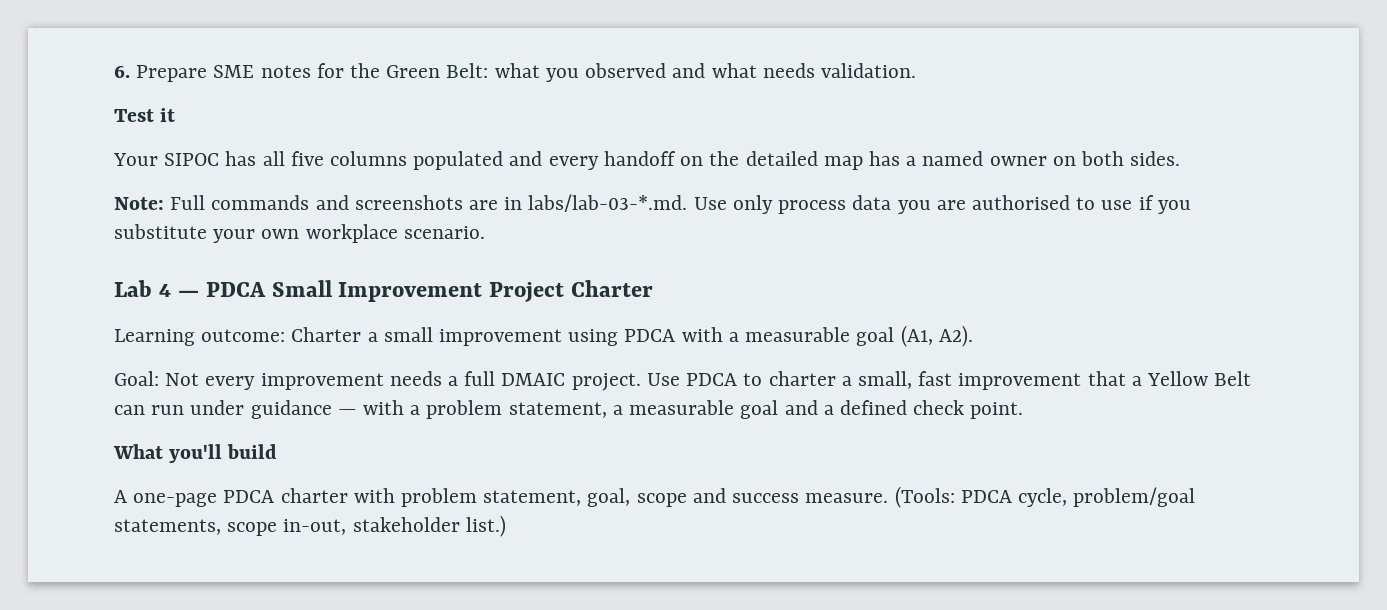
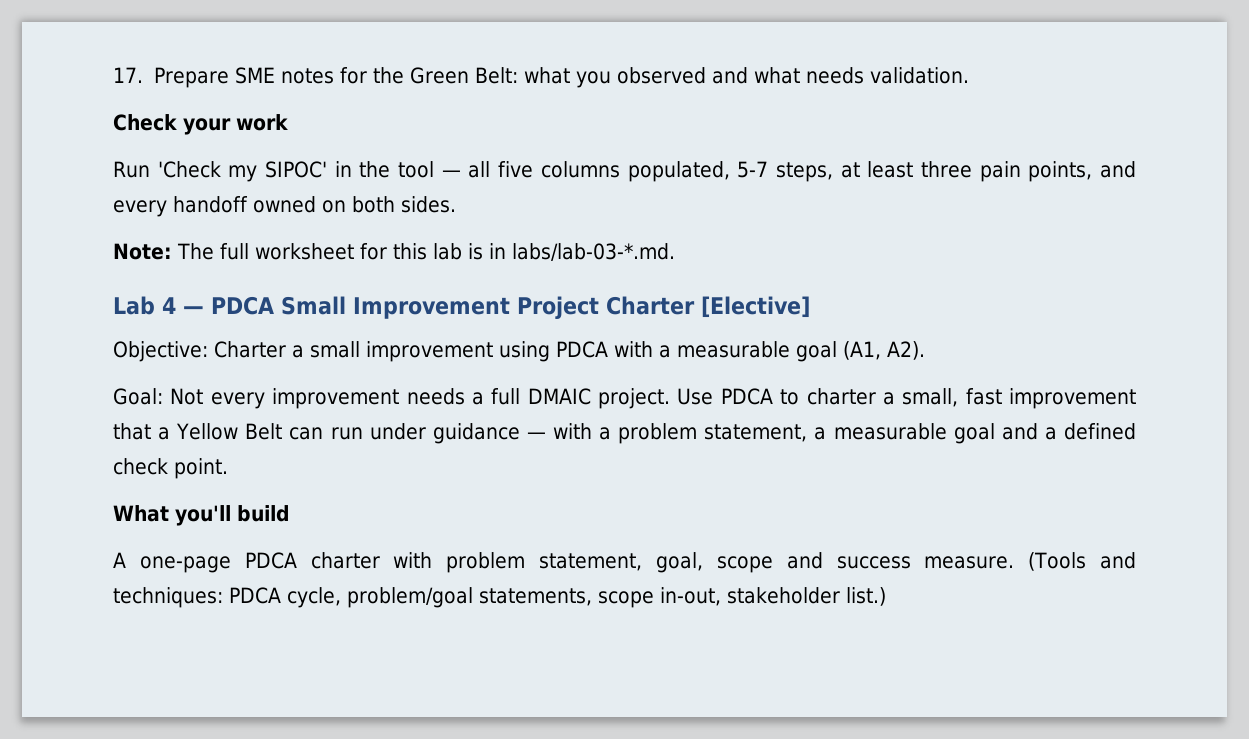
[114,65,130,78] 6. -> [113,67,143,83] 17.
[114,108,176,122] [113,151,1181,170] [114,194,1191,214] [114,224,485,243] Test it // Your SIPOC has all five columns populated and every handoff on the detailed map has a named owner on both sides. // Note: Full commands and screenshots are in labs/lab-03-*.md. Use only process data you are authorised to use if you substitute your own workplace scenario. -> [113,114,288,135] [113,161,1137,182] [113,196,456,217] [113,243,675,261] Check your work // Run 'Check my SIPOC' in the tool — all five columns populated, 5-7 steps, at least three pain points, and every handoff owned on both sides. // Note: The full worksheet for this lab is in labs/lab-03-*.md.
[114,329,286,346] // Learning outcome: -> [701,296,810,318] [113,341,208,362] [Elective] // Objective:
[894,486,955,508] (Tools: -> [1028,552,1137,571] [113,587,223,608] (Tools and techniques:

